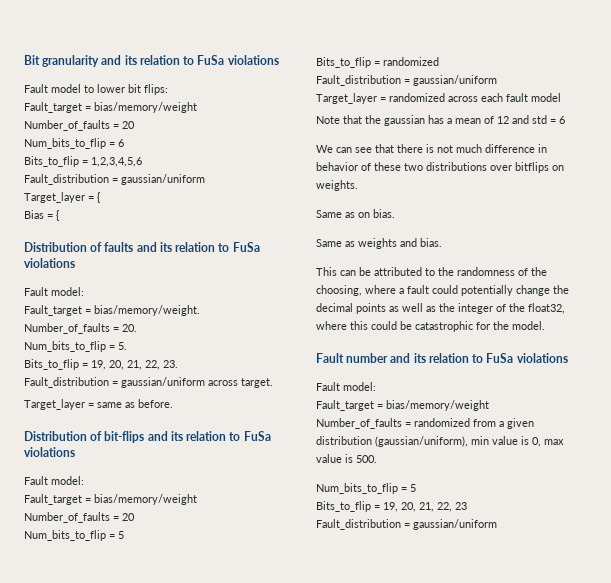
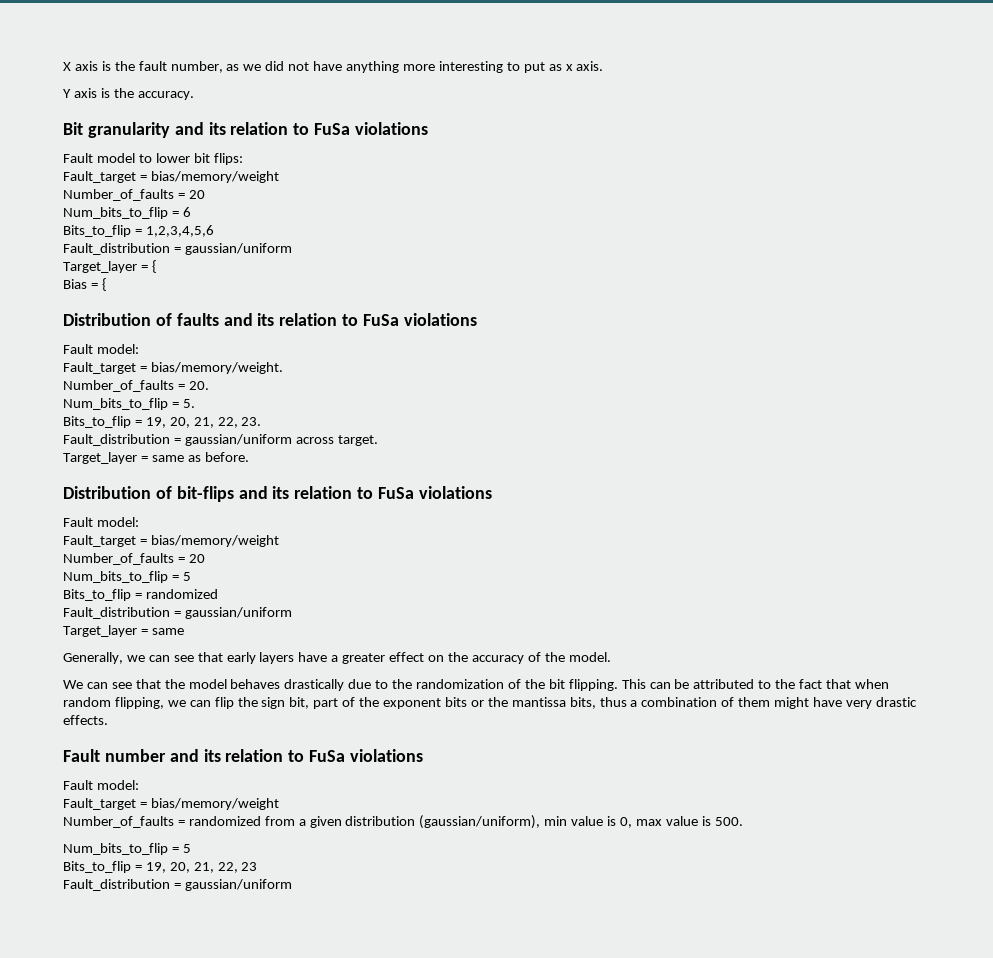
(24, 60) none -> [63,61,604,73] [63,88,194,100] X axis is the fault number, as we did not have anything more interesting to put as x axis. // Y axis is the accuracy. //
[389,93,561,102] [316,115,565,126] [316,144,547,153] [316,162,564,173] [316,180,358,191] [316,209,395,218] [316,238,442,249] randomized across each fault model // Note that the gaussian has a mean of 12 and std = 6 // We can see that there is not much difference in behavior of these two distributions over bitflips on weights. // Same as on bias. // Same as weights and bias. // -> [151,628,184,635] [63,652,611,664] [63,679,618,691] same // Generally, we can see that early layers have a greater effect on the accuracy of the model. // We can see that the model behaves drastically due to the randomization of the bit flipping.
[457,267,547,276] [316,285,569,296] [316,303,565,314] [316,321,545,332] randomness of the choosing, where a fault could potentially change the decimal points as well as the integer of the float32, where this could be catastrophic for the model. -> [799,679,889,689] [63,697,917,709] [63,715,108,725] fact that when random flipping, we can flip the sign bit, part of the exponent bits or the mantissa bits, thus a combination of them might have very drastic effects.

